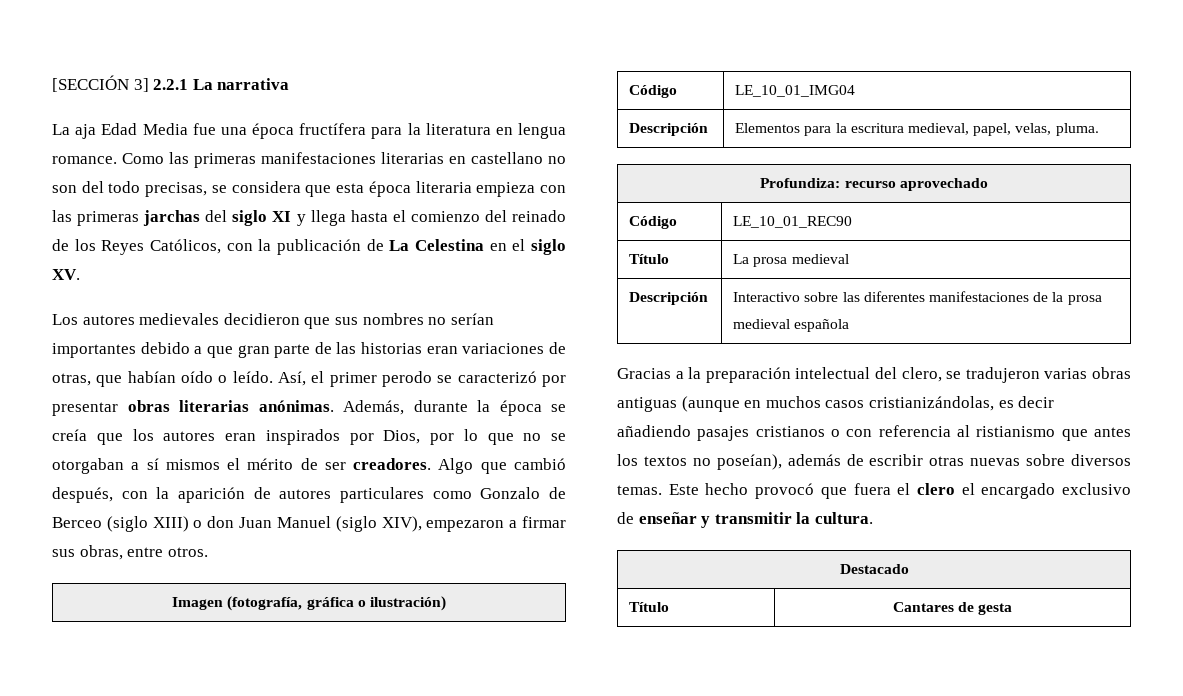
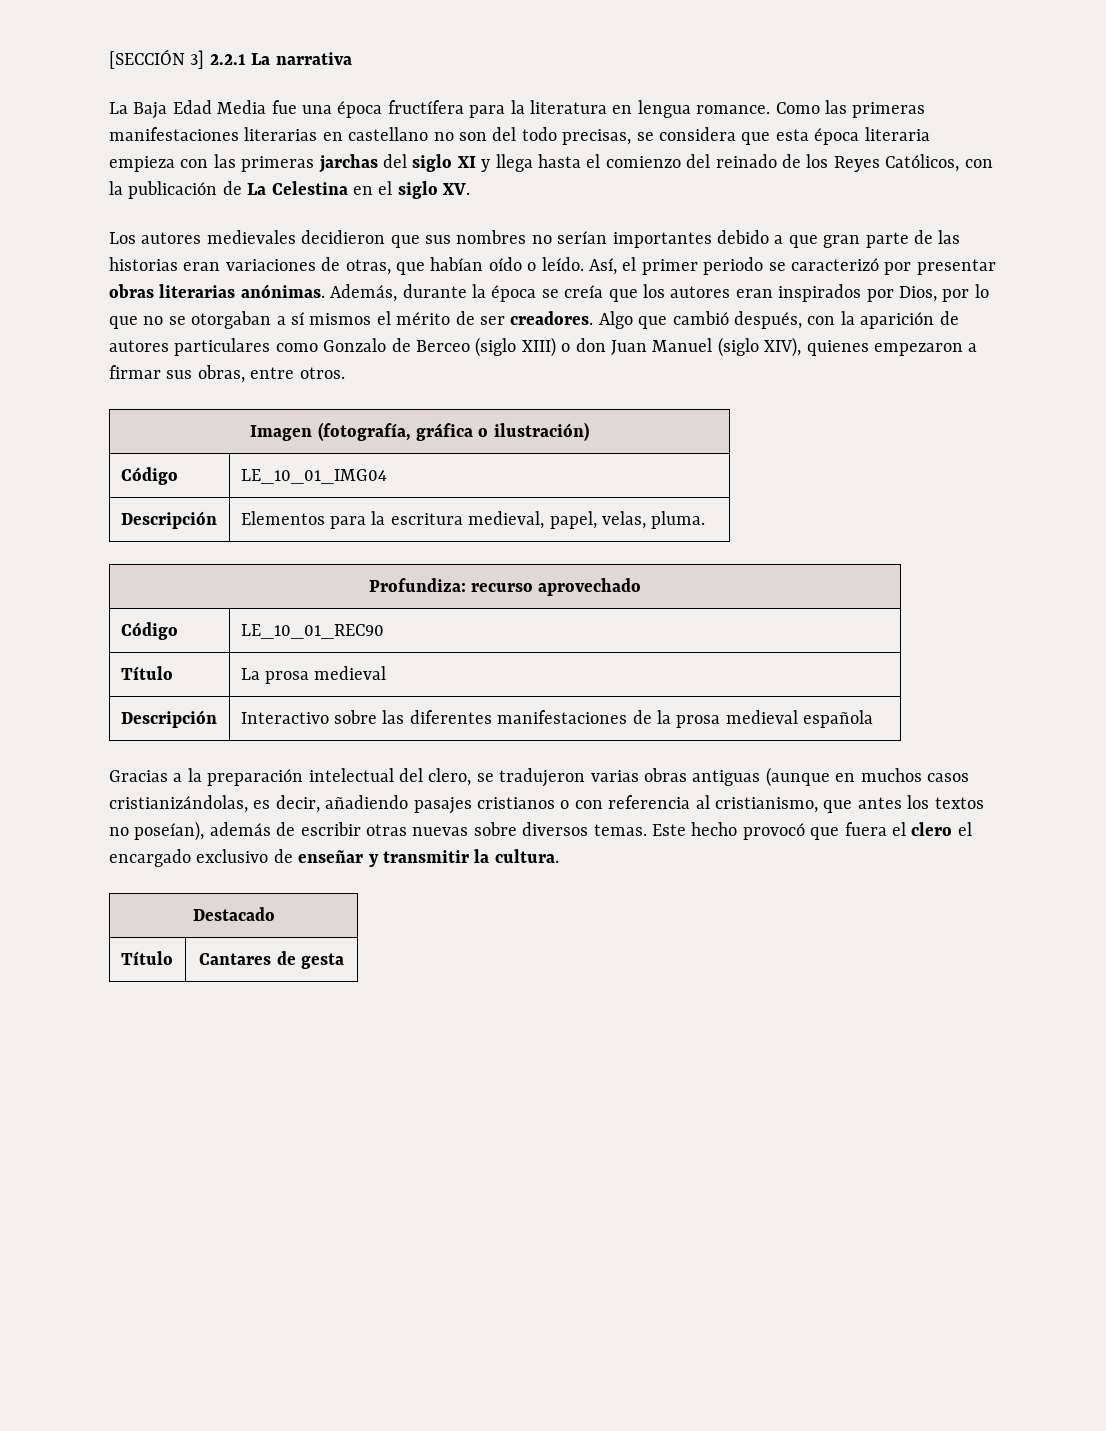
[75,124,97,139] aja -> [133,102,168,119] Baja
[382,371,432,387] perodo -> [703,257,764,275] periodo
(422, 524) none -> [806,340,869,356] quienes
[1018,396,1055,408] decir -> [275,795,320,813] decir,
[976,426,1056,437] ristianismo -> [714,797,818,813] cristianismo,

